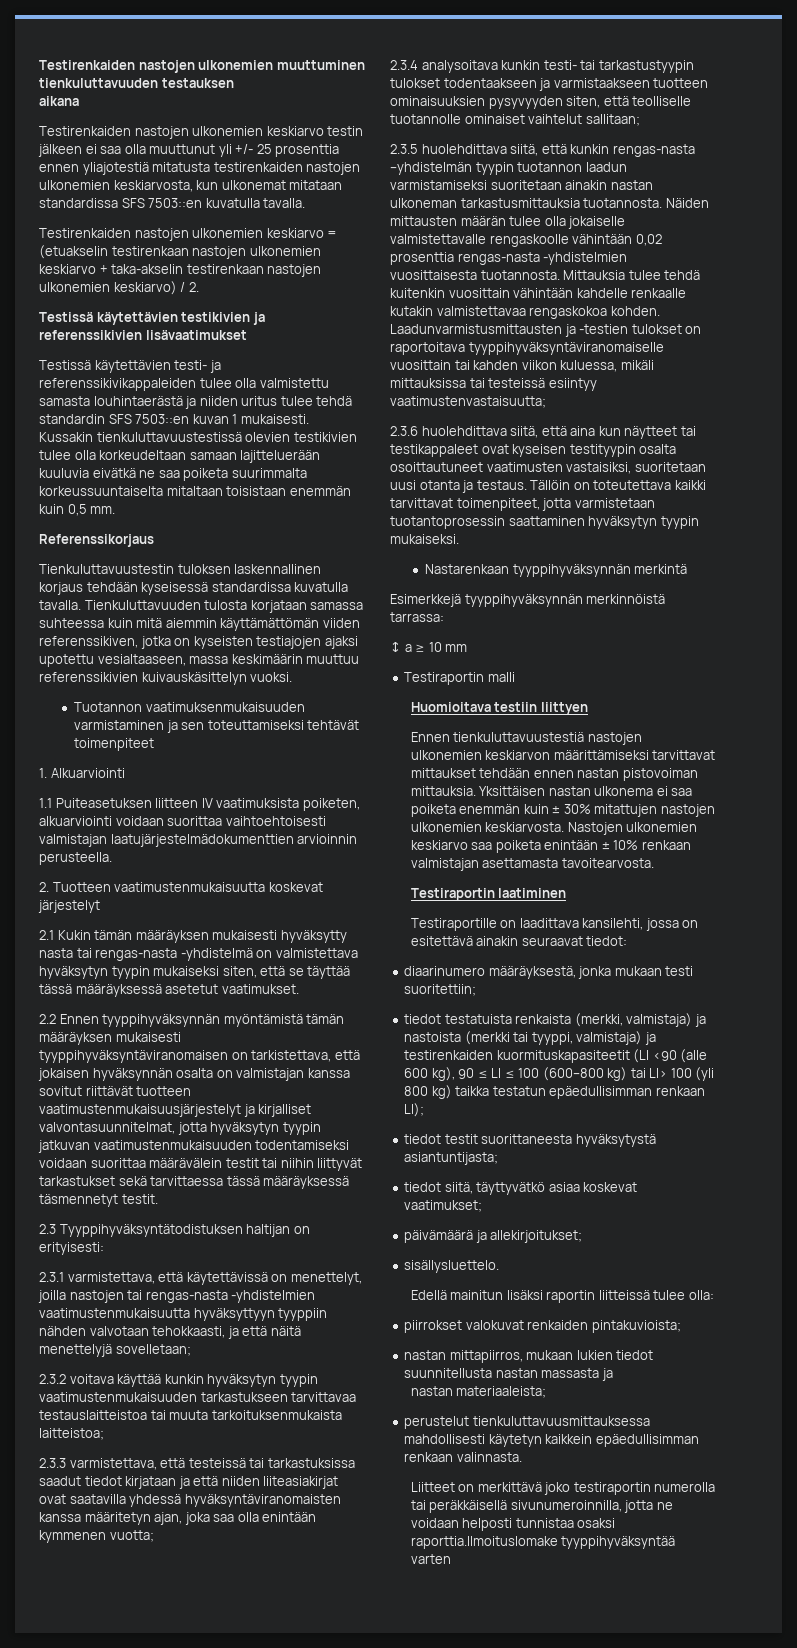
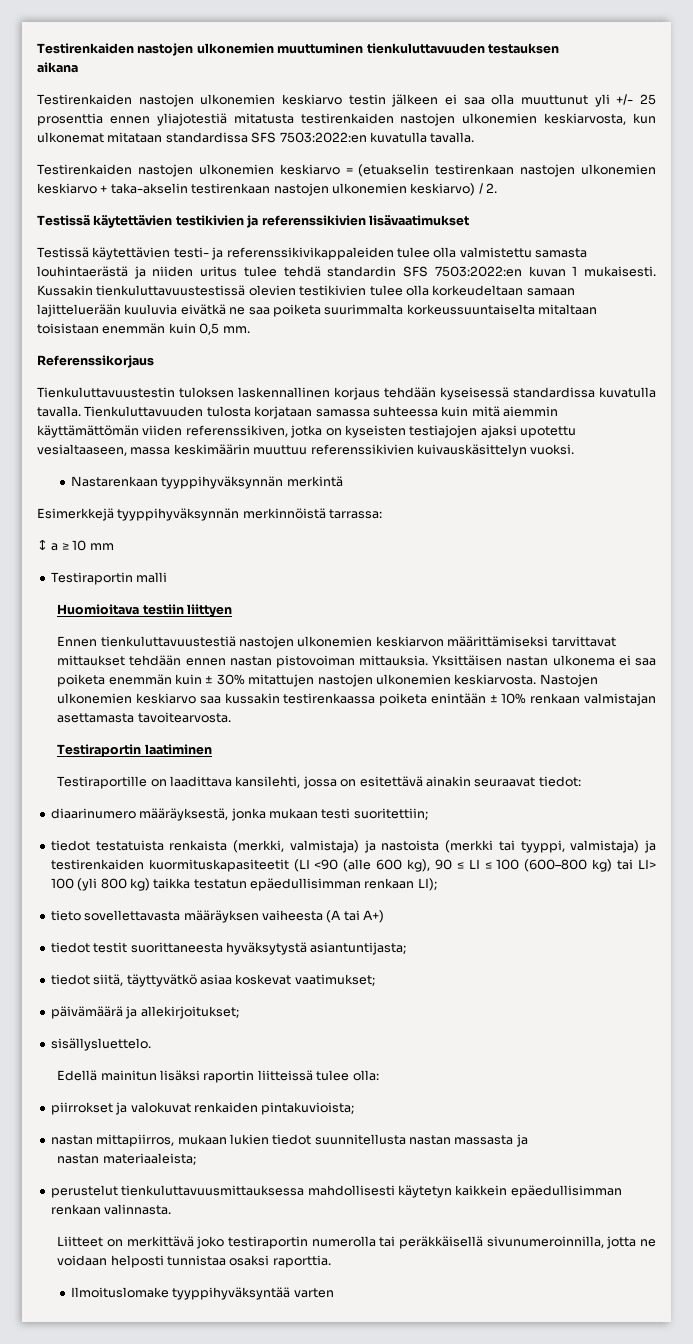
[148,198,203,208] 7503::en -> [279,132,367,143] 7503:2022:en
[135,414,190,424] 7503::en -> [434,266,522,277] 7503:2022:en
[74,702,305,712] [74,720,360,733] [74,738,155,751] [39,768,125,778] [39,798,360,811] [39,816,326,826] [39,834,358,847] [39,852,112,865] [39,882,323,892] [38,900,100,913] [39,930,347,943] [39,948,358,961] [39,966,351,979] [39,984,299,997] [39,1014,345,1027] [39,1032,181,1045] [39,1050,360,1063] [38,1068,350,1081] [39,1086,192,1096] [39,1104,312,1117] [39,1122,321,1135] [38,1140,350,1153] [39,1158,363,1171] [39,1176,350,1189] [39,1194,158,1207] [39,1224,310,1237] [39,1242,104,1255] [39,1272,362,1285] [38,1290,316,1303] [39,1308,328,1321] [39,1326,301,1339] [39,1344,191,1357] [39,1374,318,1387] [39,1392,357,1402] [39,1410,342,1420] [39,1428,104,1440] [39,1458,355,1470] [39,1476,339,1489] [39,1494,341,1507] [39,1512,317,1525] [39,1530,154,1543] [390,60,694,73] [390,78,709,91] [390,96,692,109] [390,114,640,126] [390,144,695,157] [390,162,627,175] [390,180,653,190] [390,198,709,208] [390,216,626,229] [390,234,662,247] [390,252,628,265] [390,270,701,280] [390,288,687,298] [390,306,660,319] [390,324,702,337] [390,342,664,355] [390,360,654,372] [390,378,597,391] [390,396,546,408] [390,426,696,439] [390,444,677,457] [390,462,706,474] [390,480,706,493] [390,498,655,511] [390,516,699,529] [390,534,459,544] // Tuotannon vaatimuksenmukaisuuden varmistaminen ja sen toteuttamiseksi tehtävät toimenpiteet // 1. Alkuarviointi // 1.1 Puiteasetuksen liitteen IV vaatimuksista poiketen, alkuarviointi voidaan suorittaa vaihtoehtoisesti valmistajan laatujärjestelmädokumenttien arvioinnin perusteella. // 2. Tuotteen vaatimustenmukaisuutta koskevat järjestelyt // 2.1 Kukin tämän määräyksen mukaisesti hyväksytty nasta tai rengas-nasta -yhdistelmä on valmistettava hyväksytyn tyypin mukaiseksi siten, että se täyttää tässä määräyksessä asetetut vaatimukset. // 2.2 Ennen tyyppihyväksynnän myöntämistä tämän määräyksen mukaisesti tyyppihyväksyntäviranomaisen on tarkistettava, että jokaisen hyväksynnän osalta on valmistajan kanssa sovitut riittävät tuotteen vaatimustenmukaisuusjärjestelyt ja kirjalliset valvontasuunnitelmat, jotta hyväksytyn tyypin jatkuvan vaatimustenmukaisuuden todentamiseksi voidaan suorittaa määrävälein testit tai niihin liittyvät tarkastukset sekä tarvittaessa tässä määräyksessä täsmennetyt testit. // 2.3 Tyyppihyväksyntätodistuksen haltijan on erityisesti: // 2.3.1 varmistettava, että käytettävissä on menettelyt, joilla nastojen tai rengas-nasta -yhdistelmien vaatimustenmukaisuutta hyväksyttyyn tyyppiin nähden valvotaan tehokkaasti, ja että näitä menettelyjä sovelletaan; // 2.3.2 voitava käyttää kunkin hyväksytyn tyypin vaatimustenmukaisuuden tarkastukseen tarvittavaa testauslaitteistoa tai muuta tarkoituksenmukaista laitteistoa; // 2.3.3 varmistettava, että testeissä tai tarkastuksissa saadut tiedot kirjataan ja että niiden liiteasiakirjat ovat saatavilla yhdessä hyväksyntäviranomaisten kanssa määritetyn ajan, joka saa olla enintään kymmenen vuotta; // 2.3.4 analysoitava kunkin testi- tai tarkastustyypin tulokset todentaakseen ja varmistaakseen tuotteen ominaisuuksien pysyvyyden siten, että teolliselle tuotannolle ominaiset vaihtelut sallitaan; // 2.3.5 huolehdittava siitä, että kunkin rengas-nasta –yhdistelmän tyypin tuotannon laadun varmistamiseksi suoritetaan ainakin nastan ulkoneman tarkastusmittauksia tuotannosta. Näiden mittausten määrän tulee olla jokaiselle valmistettavalle rengaskoolle vähintään 0,02 prosenttia rengas-nasta -yhdistelmien vuosittaisesta tuotannosta. Mittauksia tulee tehdä kuitenkin vuosittain vähintään kahdelle renkaalle kutakin valmistettavaa rengaskokoa kohden. Laadunvarmistusmittausten ja -testien tulokset on raportoitava tyyppihyväksyntäviranomaiselle vuosittain tai kahden viikon kuluessa, mikäli mittauksissa tai testeissä esiintyy vaatimustenvastaisuutta; // 2.3.6 huolehdittava siitä, että aina kun näytteet tai testikappaleet ovat kyseisen testityypin osalta osoittautuneet vaatimusten vastaisiksi, suoritetaan uusi otanta ja testaus. Tällöin on toteutettava kaikki tarvittavat toimenpiteet, jotta varmistetaan tuotantoprosessin saattaminen hyväksytyn tyypin mukaiseksi. -> (575, 449) none
(493, 846) none -> [224,693,376,704] kussakin testirenkaassa
(425, 1110) none -> [50,910,384,923] // tieto sovellettavasta määräyksen vaiheesta (A tai A+)
(463, 1326) none -> [115,1102,128,1115] ja
[410,1536,558,1549] raporttia.Ilmoituslomake -> [272,1255,331,1268] [70,1287,169,1298] raporttia. // Ilmoituslomake

